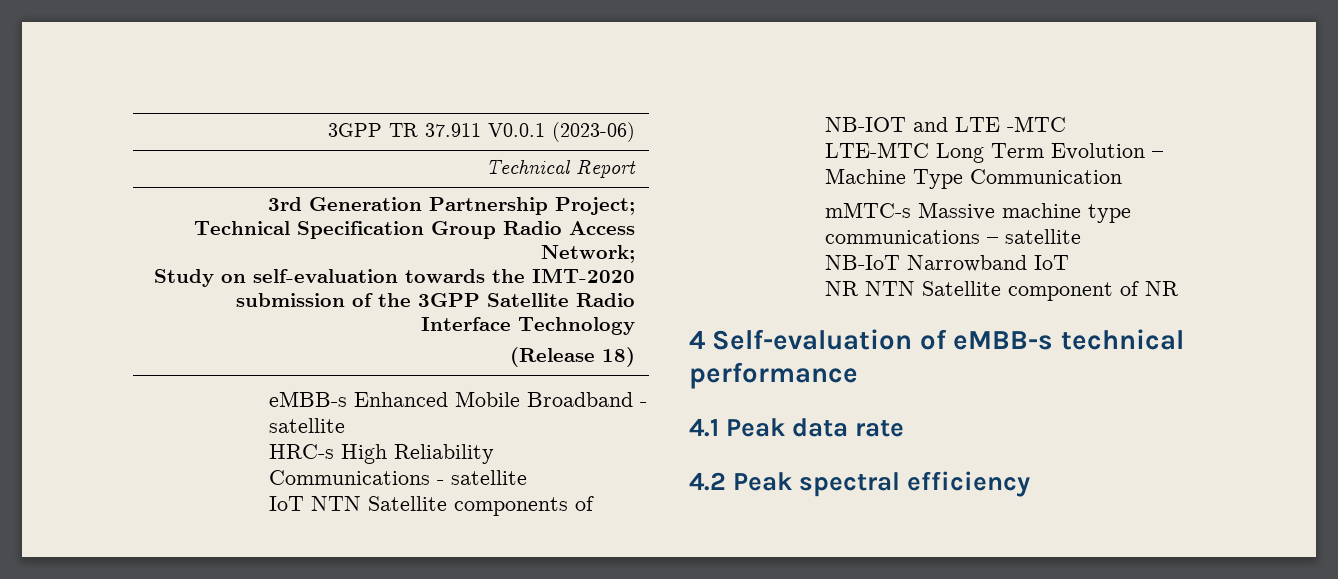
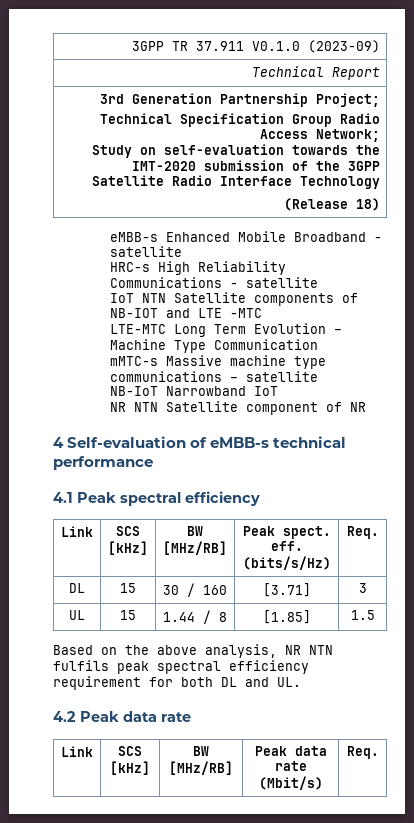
[488,122,636,142] V0.0.1 (2023-06) -> [251,40,380,53] V0.1.0 (2023-09)
[792,418,905,437] [689,471,1031,497] data rate // 4.2 Peak spectral efficiency -> [120,491,260,506] [61,526,93,537] [116,526,140,536] [108,541,148,555] [187,526,203,536] [163,541,227,555] [242,526,331,539] [270,541,303,551] [242,556,331,570] [346,526,379,539] [69,583,85,593] [120,583,136,593] [163,583,227,597] [262,583,311,597] [358,583,367,593] [69,610,85,620] [120,610,136,620] [163,610,227,624] [262,610,311,624] [350,610,375,620] [53,644,333,658] [53,660,309,674] [53,676,301,690] [53,711,191,722] [61,746,93,757] [118,746,142,756] [110,761,150,775] [193,746,209,756] [169,761,233,775] [254,746,327,756] [274,761,307,771] [258,776,323,790] [346,746,379,759] spectral efficiency // Link | SCS [kHz] | BW [MHz/RB] | Peak spect. eff. (bits/s/Hz) | Req. // DL | 15 | 30 / 160 | [3.71] | 3 // UL | 15 | 1.44 / 8 | [1.85] | 1.5 // Based on the above analysis, NR NTN fulfils peak spectral efficiency requirement for both DL and UL. // 4.2 Peak data rate // Link | SCS [kHz] | BW [MHz/RB] | Peak data rate (Mbit/s) | Req.

